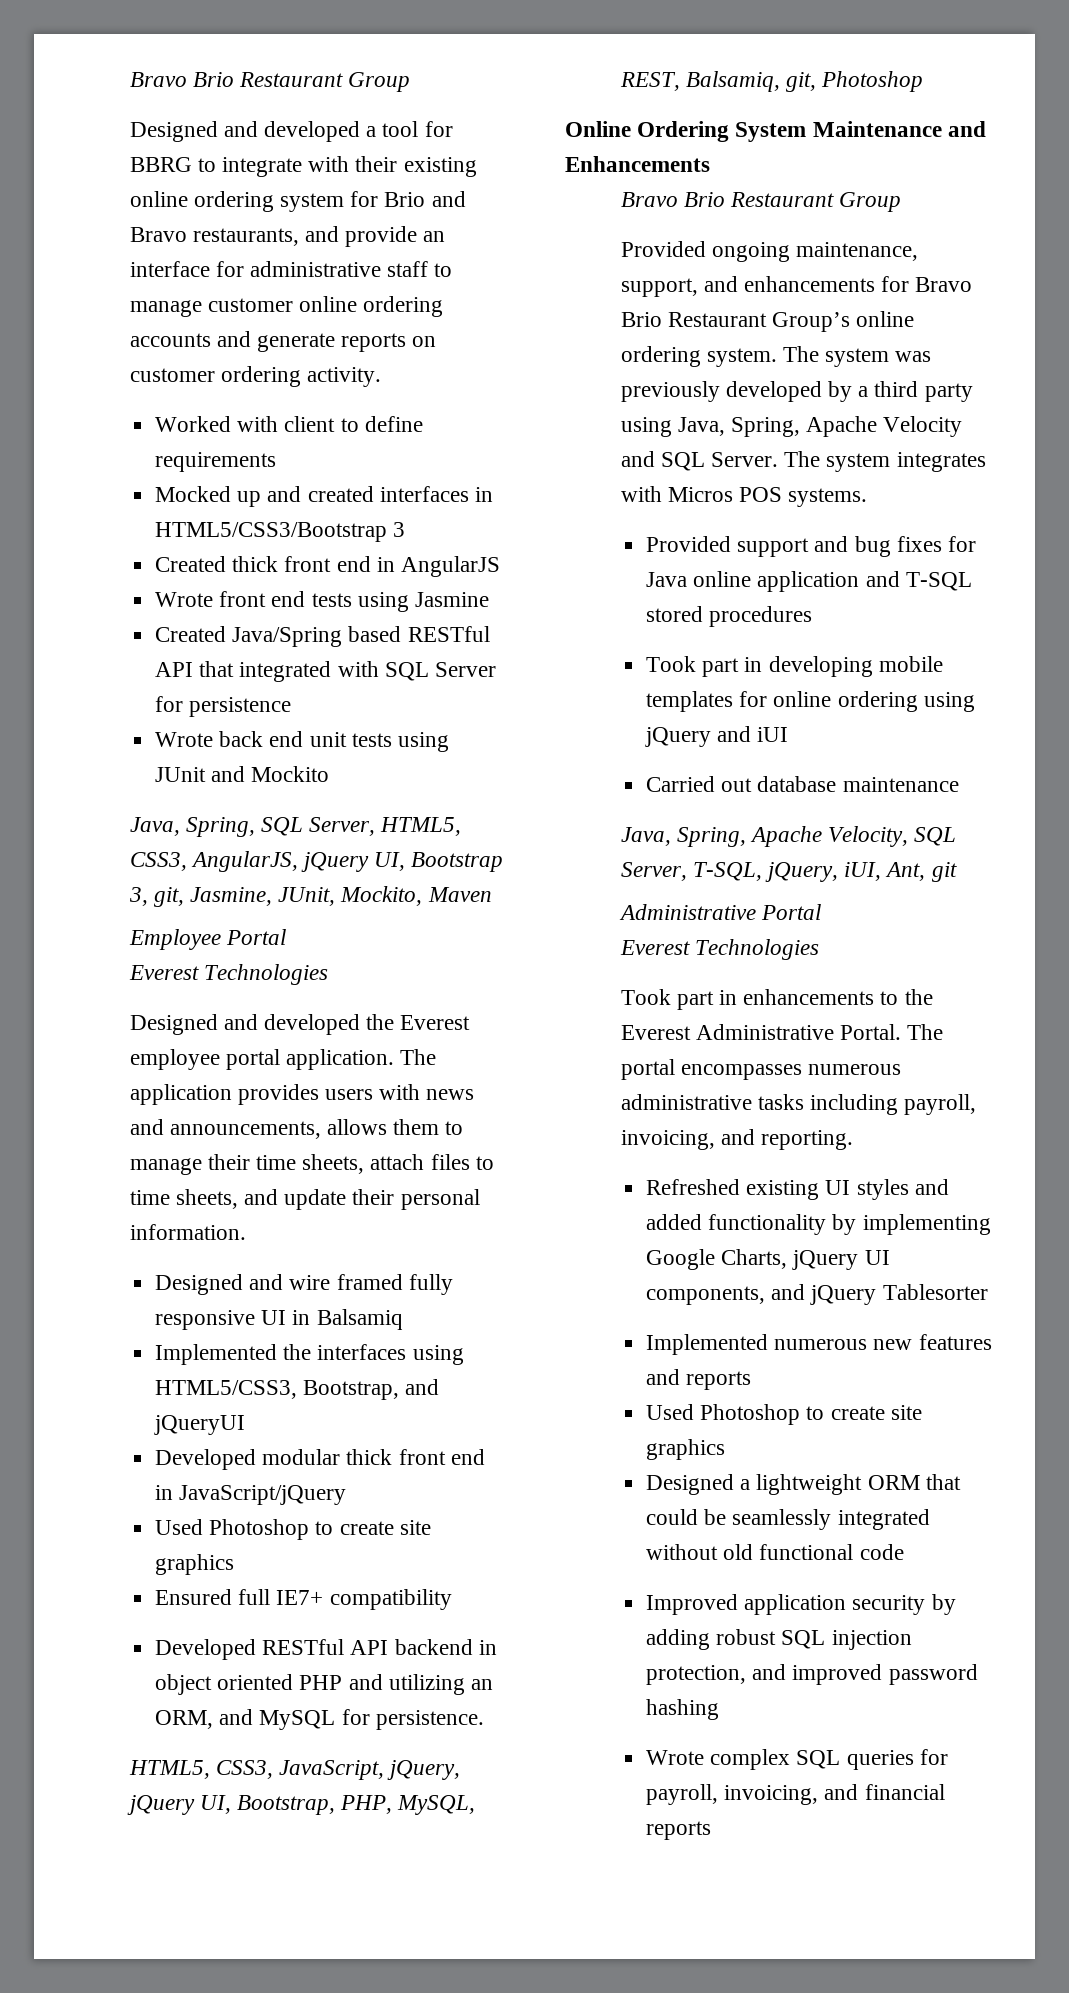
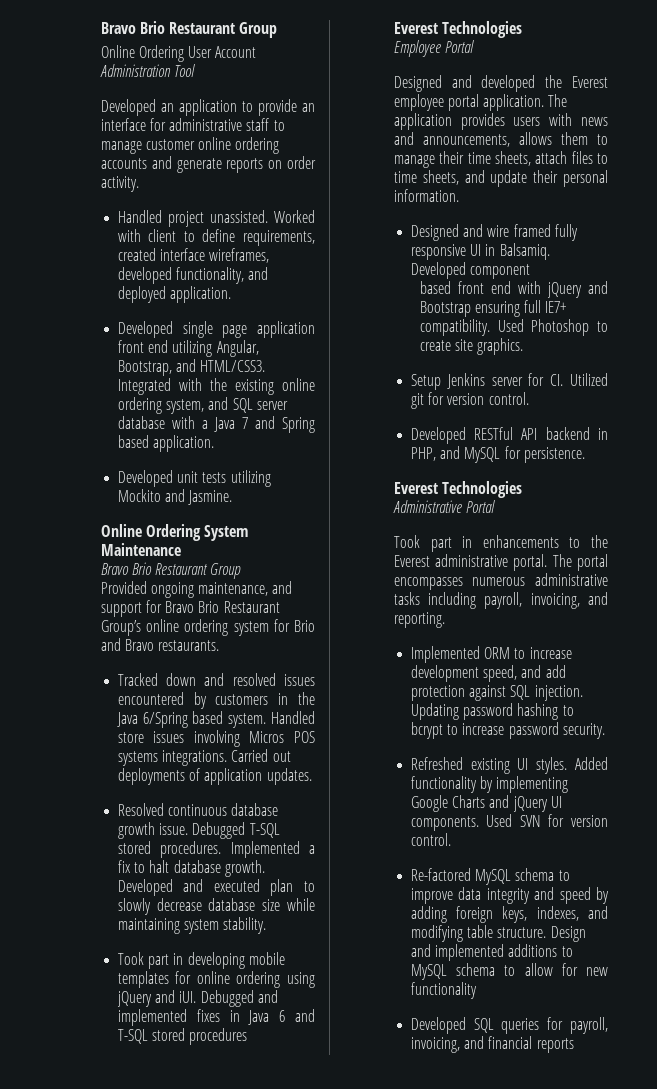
[129,72,411,92] [129,121,453,142] [129,156,477,177] [129,191,466,212] [129,226,340,246] Bravo Brio Restaurant Group // Designed and developed a tool for BBRG to integrate with their existing online ordering system for Brio and Bravo restaurants, and -> [100,21,278,38] [100,45,257,62] [99,64,196,77] [100,99,253,116] Bravo Brio Restaurant Group // Online Ordering User Account Administration Tool // Developed an application to
[129,366,301,387] customer ordering -> [287,156,316,169] order
(382, 377) none -> [117,210,268,227] Handled project unassisted.
[154,452,276,472] [154,486,493,507] [154,522,406,542] [154,556,500,577] [154,591,489,612] [154,626,490,647] [154,661,496,682] [154,696,292,717] [154,731,449,752] [154,766,330,782] [129,817,462,837] [129,851,504,872] [128,886,492,907] requirements // Mocked up and created interfaces in HTML5/CSS3/Bootstrap 3 // Created thick front end in AngularJS // Wrote front end tests using Jasmine // Created Java/Spring based RESTful API that integrated with SQL Server for persistence // Wrote back end unit tests using JUnit and Mockito // Java, Spring, SQL Server, HTML5, CSS3, AngularJS, jQuery UI, Bootstrap 3, git, Jasmine, JUnit, Mockito, Maven -> [243,230,315,246] [117,248,270,263] [117,267,269,284] [117,286,232,303] [117,321,315,338] [117,340,259,357] [117,359,266,376] [117,378,315,395] [117,397,288,414] [117,416,315,433] [117,435,215,452] [117,470,271,487] [117,489,233,505] [100,524,249,541] [100,543,181,556] [100,562,242,579] [100,581,293,598] [100,600,280,617] [100,619,316,636] [100,638,220,651] [117,673,315,686] [117,692,315,709] [116,711,315,728] [117,730,315,747] [117,749,291,766] [117,768,312,785] [117,803,279,816] [117,822,280,839] [117,841,315,858] [117,860,265,877] [117,879,315,896] [117,898,315,915] [117,917,267,934] [117,952,285,969] [117,971,315,988] [116,990,278,1007] [117,1009,315,1026] [117,1028,248,1045] [393,21,523,38] requirements, created interface wireframes, developed functionality, and deployed application. // Developed single page application front end utilizing Angular, Bootstrap, and HTML/CSS3. Integrated with the existing online ordering system, and SQL server database with a Java 7 and Spring based application. // Developed unit tests utilizing Mockito and Jasmine. // Online Ordering System Maintenance // Bravo Brio Restaurant Group // Provided ongoing maintenance, and support for Bravo Brio Restaurant Group’s online ordering system for Brio and Bravo restaurants. // Tracked down and resolved issues encountered by customers in the Java 6/Spring based system. Handled store issues involving Micros POS systems integrations. Carried out deployments of application updates. // Resolved continuous database growth issue. Debugged T-SQL stored procedures. Implemented a fix to halt database growth. Developed and executed plan to slowly decrease database size while maintaining system stability. // Took part in developing mobile templates for online ordering using jQuery and iUI. Debugged and implemented fixes in Java 6 and T-SQL stored procedures // Everest Technologies
[128,964,328,985] // Everest Technologies -> (475, 46) none
[316,1309,403,1330] [154,1344,464,1365] [154,1379,440,1400] [153,1415,245,1435] [154,1449,485,1470] [154,1485,347,1505] [154,1519,431,1540] [154,1554,234,1575] [154,1589,452,1610] Balsamiq // Implemented the interfaces using HTML5/CSS3, Bootstrap, and jQueryUI // Developed modular thick front end in JavaScript/jQuery // Used Photoshop to create site graphics // Ensured full IE7+ compatibility -> [499,243,550,260] [410,262,531,279] [419,281,608,298] [419,300,567,317] [419,319,608,336] [419,338,524,355] [410,373,608,390] [410,392,529,409] Balsamiq. Developed component // based front end with jQuery and Bootstrap ensuring full IE7+ compatibility. Used Photoshop to create site graphics. // Setup Jenkins server for CI. Utilized git for version control.
[154,1674,493,1695] [154,1709,484,1730] [128,1760,461,1780] [126,1795,476,1815] [619,71,924,92] [565,121,986,142] [565,156,710,172] [620,192,902,212] [620,241,919,262] [620,276,973,297] [620,311,915,332] [620,346,932,367] [620,381,973,402] [620,416,963,437] [620,451,986,472] [620,486,868,507] [645,536,976,557] [645,571,972,592] [645,606,813,627] [645,656,943,677] [645,691,975,712] [644,726,789,747] [645,776,959,792] [620,826,957,847] [620,862,957,882] object oriented PHP and utilizing an ORM, and MySQL for persistence. // HTML5, CSS3, JavaScript, jQuery, jQuery UI, Bootstrap, PHP, MySQL, REST, Balsamiq, git, Photoshop // Online Ordering System Maintenance and Enhancements // Bravo Brio Restaurant Group // Provided ongoing maintenance, support, and enhancements for Bravo Brio Restaurant Group’s online ordering system. The system was previously developed by a third party using Java, Spring, Apache Velocity and SQL Server. The system integrates with Micros POS systems. // Provided support and bug fixes for Java online application and T-SQL stored procedures // Took part in developing mobile templates for online ordering using jQuery and iUI // Carried out database maintenance // Java, Spring, Apache Velocity, SQL Server, T-SQL, jQuery, iUI, Ant, git -> [410,446,585,463] [393,481,523,498] PHP, and MySQL for persistence. // Everest Technologies
[619,939,819,960] // Everest Technologies -> (496, 506) none
[695,1024,902,1040] Administrative Portal. -> [435,554,548,571] administrative portal.
(854, 1140) none -> [410,646,572,663] [410,665,566,682] [410,685,583,701] [410,703,574,720] [410,722,605,739] // Implemented ORM to increase development speed, and add protection against SQL injection. Updating password hashing to bcrypt to increase password security.
[856,1179,949,1200] [645,1214,702,1230] styles and added -> [536,757,608,774] styles. Added
[721,1249,890,1270] [645,1284,988,1305] [645,1334,992,1355] [645,1369,752,1390] [645,1404,922,1425] [645,1439,725,1460] [645,1474,961,1495] [645,1509,930,1530] [645,1544,904,1560] [645,1594,956,1615] [645,1629,912,1650] [645,1664,978,1685] [645,1699,719,1720] [645,1749,791,1770] Charts, jQuery UI components, and jQuery Tablesorter // Implemented numerous new features and reports // Used Photoshop to create site graphics // Designed a lightweight ORM that could be seamlessly integrated without old functional code // Improved application security by adding robust SQL injection protection, and improved password hashing // Wrote complex -> [452,795,562,812] [410,814,608,831] [410,833,451,846] [410,868,570,885] [410,887,609,904] [410,906,608,923] [410,925,586,942] [410,944,573,961] [410,963,608,980] [410,982,477,999] [410,1017,466,1034] Charts and jQuery UI components. Used SVN for version control. // Re-factored MySQL schema to improve data integrity and speed by adding foreign keys, indexes, and modifying table structure. Design and implemented additions to MySQL schema to allow for new functionality // Developed

